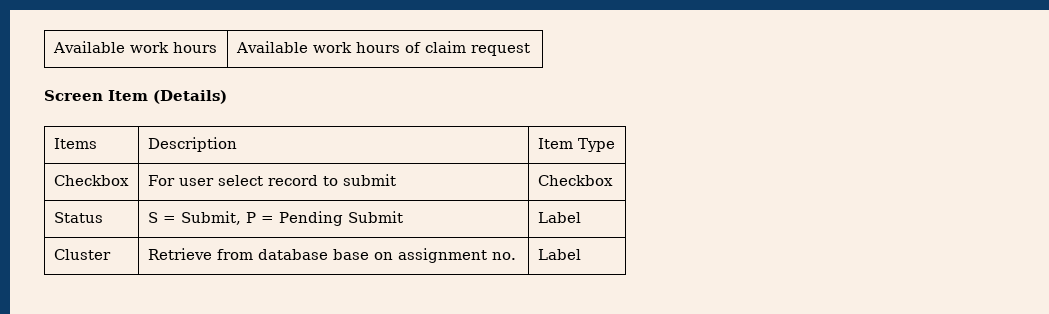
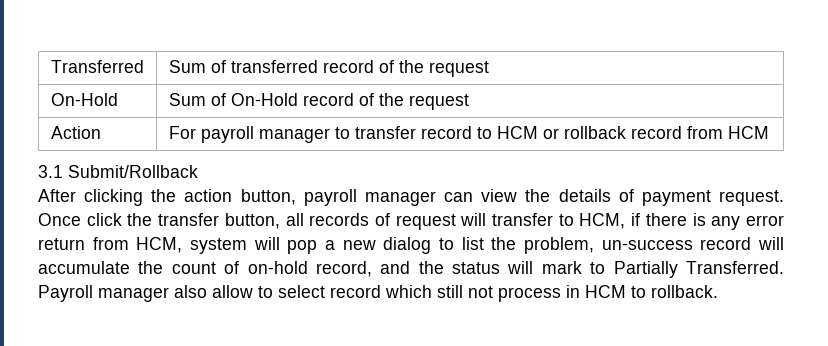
[52,41,217,53] [235,41,530,56] [44,90,227,104] [53,138,97,149] [147,137,237,152] [537,138,615,152] [53,175,129,186] [147,174,396,186] [537,175,613,186] [53,212,103,223] [147,211,403,226] [537,212,581,223] [53,249,111,260] [147,248,516,263] [537,249,581,260] Available work hours | Available work hours of claim request // Screen Item (Details) // Items | Description | Item Type // Checkbox | For user select record to submit | Checkbox // Status | S = Submit, P = Pending Submit | Label // Cluster | Retrieve from database base on assignment no. | Label -> [50,60,144,73] [168,60,489,77] [50,93,118,106] [168,93,469,110] [50,126,101,139] [168,126,769,143] [38,165,198,178] [38,189,784,206] [38,213,785,230] [38,237,784,254] [38,261,784,278] [38,285,718,302] Transferred | Sum of transferred record of the request // On-Hold | Sum of On-Hold record of the request // Action | For payroll manager to transfer record to HCM or rollback record from HCM // 3.1 Submit/Rollback // After clicking the action button, payroll manager can view the details of payment request. Once click the transfer button, all records of request will transfer to HCM, if there is any error return from HCM, system will pop a new dialog to list the problem, un-success record will accumulate the count of on-hold record, and the status will mark to Partially Transferred. Payroll manager also allow to select record which still not process in HCM to rollback.

